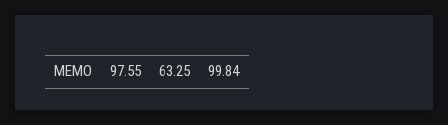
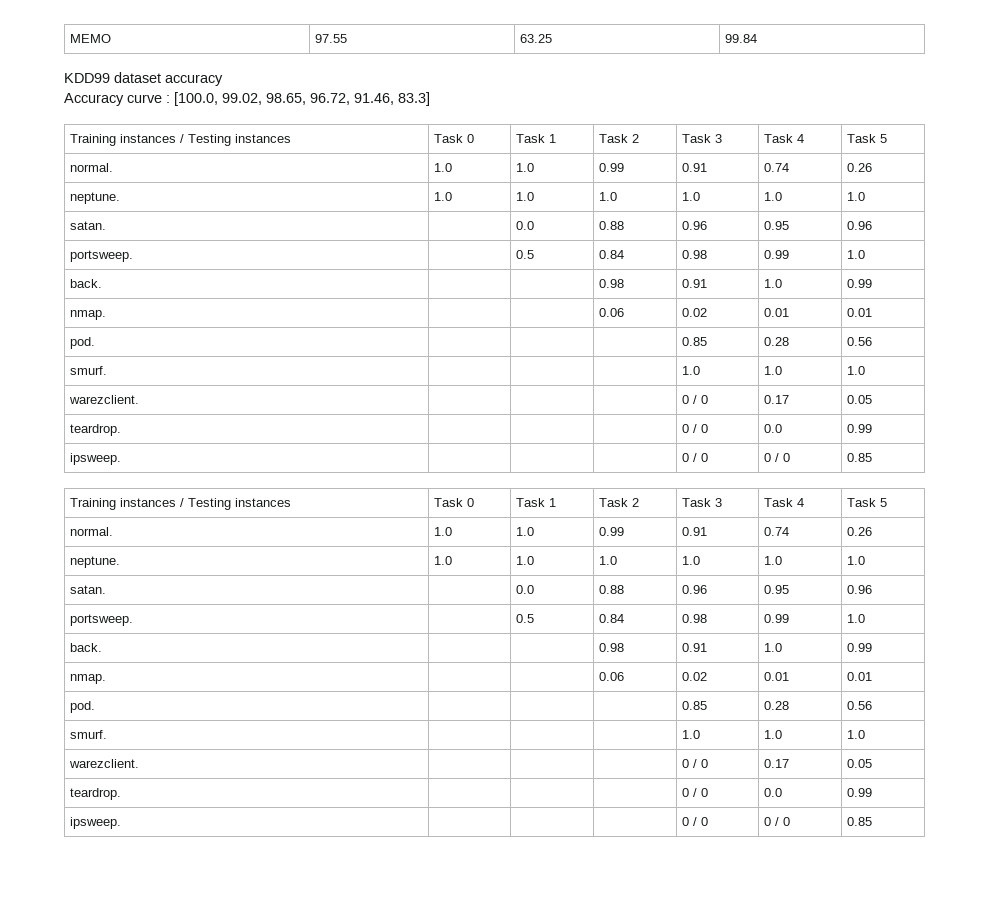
(240, 70) none -> [64,72,223,86] [64,92,430,106] [70,134,292,146] [434,134,475,143] [516,134,557,143] [599,134,640,143] [682,134,723,143] [764,134,805,143] [847,134,888,143] [70,163,114,172] [434,163,453,172] [516,163,535,172] [599,163,625,172] [682,163,708,172] [764,163,790,172] [847,163,873,172] [70,192,121,204] [434,192,453,201] [516,192,535,201] [599,192,618,201] [682,192,701,201] [764,192,783,201] [847,192,866,201] [70,221,107,230] [516,221,535,230] [599,221,625,230] [682,221,708,230] [764,221,790,230] [847,221,873,230] [70,250,134,262] [516,250,535,259] [599,250,625,259] [682,250,708,259] [764,250,790,259] [847,250,866,259] [70,279,103,288] [599,279,625,288] [682,279,708,288] [764,279,783,288] [847,279,873,288] [70,310,107,320] [599,308,625,317] [682,308,708,317] [764,308,790,317] [847,308,873,317] [70,337,96,349] [682,337,708,346] [764,337,790,346] [847,337,873,346] [70,366,108,375] [682,366,701,375] [764,366,783,375] [847,366,866,375] [69,395,140,404] [682,395,709,404] [764,395,790,404] [847,395,873,404] [70,424,122,436] [682,424,709,433] [764,424,783,433] [847,424,873,433] [70,453,122,465] [682,453,709,462] [764,453,791,462] [847,453,873,462] [70,498,292,510] [434,498,475,507] [516,498,557,507] [599,498,640,507] [682,498,723,507] [764,498,805,507] [847,498,888,507] [70,527,114,536] [434,527,453,536] [516,527,535,536] [599,527,625,536] [682,527,708,536] [764,527,790,536] [847,527,873,536] [70,556,121,568] [434,556,453,565] [516,556,535,565] [599,556,618,565] [682,556,701,565] [764,556,783,565] [847,556,866,565] [70,585,107,594] [516,585,535,594] [599,585,625,594] [682,585,708,594] [764,585,790,594] [847,585,873,594] [70,614,134,626] [516,614,535,623] [599,614,625,623] [682,614,708,623] [764,614,790,623] [847,614,866,623] [70,643,103,652] [599,643,625,652] [682,643,708,652] [764,643,783,652] [847,643,873,652] [70,674,107,684] [599,672,625,681] [682,672,708,681] [764,672,790,681] [847,672,873,681] [70,701,96,713] [682,701,708,710] [764,701,790,710] [847,701,873,710] [70,730,108,739] [682,730,701,739] [764,730,783,739] [847,730,866,739] [69,759,140,768] [682,759,709,768] [764,759,790,768] [847,759,873,768] [70,788,122,800] [682,788,709,797] [764,788,783,797] [847,788,873,797] [70,817,122,829] [682,817,709,826] [764,817,791,826] [847,817,873,826] // KDD99 dataset accuracy // Accuracy curve : [100.0, 99.02, 98.65, 96.72, 91.46, 83.3] // Training instances / Testing instances | Task 0 | Task 1 | Task 2 | Task 3 | Task 4 | Task 5 // normal. | 1.0 | 1.0 | 0.99 | 0.91 | 0.74 | 0.26 // neptune. | 1.0 | 1.0 | 1.0 | 1.0 | 1.0 | 1.0 // satan. | | 0.0 | 0.88 | 0.96 | 0.95 | 0.96 // portsweep. | | 0.5 | 0.84 | 0.98 | 0.99 | 1.0 // back. | | | 0.98 | 0.91 | 1.0 | 0.99 // nmap. | | | 0.06 | 0.02 | 0.01 | 0.01 // pod. | | | | 0.85 | 0.28 | 0.56 // smurf. | | | | 1.0 | 1.0 | 1.0 // warezclient. | | | | 0 / 0 | 0.17 | 0.05 // teardrop. | | | | 0 / 0 | 0.0 | 0.99 // ipsweep. | | | | 0 / 0 | 0 / 0 | 0.85 // Training instances / Testing instances | Task 0 | Task 1 | Task 2 | Task 3 | Task 4 | Task 5 // normal. | 1.0 | 1.0 | 0.99 | 0.91 | 0.74 | 0.26 // neptune. | 1.0 | 1.0 | 1.0 | 1.0 | 1.0 | 1.0 // satan. | | 0.0 | 0.88 | 0.96 | 0.95 | 0.96 // portsweep. | | 0.5 | 0.84 | 0.98 | 0.99 | 1.0 // back. | | | 0.98 | 0.91 | 1.0 | 0.99 // nmap. | | | 0.06 | 0.02 | 0.01 | 0.01 // pod. | | | | 0.85 | 0.28 | 0.56 // smurf. | | | | 1.0 | 1.0 | 1.0 // warezclient. | | | | 0 / 0 | 0.17 | 0.05 // teardrop. | | | | 0 / 0 | 0.0 | 0.99 // ipsweep. | | | | 0 / 0 | 0 / 0 | 0.85

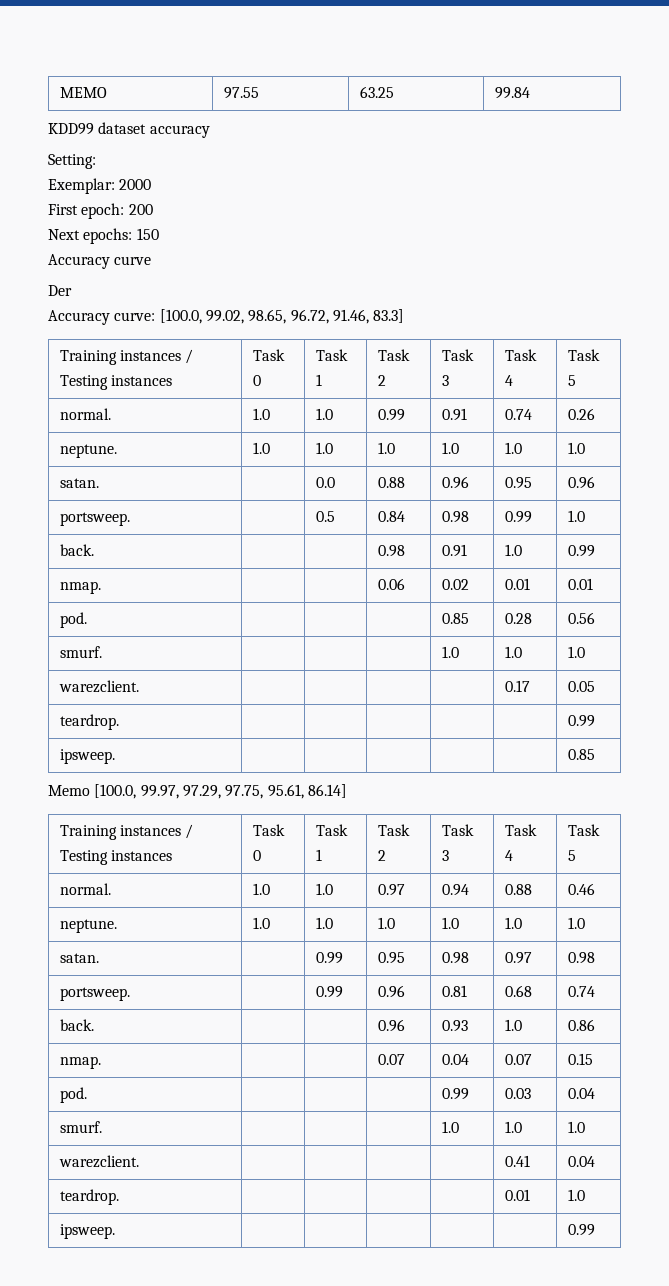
(223, 80) none -> [48,154,96,169] [48,178,152,194] [48,203,153,219] [48,228,159,244] // Setting: // Exemplar: 2000 // First epoch: 200 // Next epochs: 150
[166,95,170,103] : -> [48,285,72,296] [48,310,156,325] // Der // Accuracy curve:
[682,395,709,404] [764,395,790,404] [847,395,873,404] [70,424,122,436] [682,424,709,433] [764,424,783,433] [847,424,873,433] [70,453,122,465] [682,453,709,462] [764,453,791,462] [847,453,873,462] 0 / 0 | 0.17 | 0.05 // teardrop. | | | | 0 / 0 | 0.0 | 0.99 // ipsweep. | | | | 0 / 0 | 0 / 0 | 0.85 -> [504,680,530,692] [567,681,595,692] [59,714,119,730] [567,715,595,727] [59,749,115,764] [567,749,595,760] [48,784,347,799] | 0.17 | 0.05 // teardrop. | | | | | | 0.99 // ipsweep. | | | | | | 0.85 // Memo [100.0, 99.97, 97.29, 97.75, 95.61, 86.14]
[599,527,625,536] [682,527,708,536] [764,527,790,536] [847,527,873,536] [70,556,121,568] [434,556,453,565] [516,556,535,565] [599,556,618,565] [682,556,701,565] [764,556,783,565] [847,556,866,565] [70,585,107,594] [516,585,535,594] [599,585,625,594] [682,585,708,594] [764,585,790,594] [847,585,873,594] [70,614,134,626] [516,614,535,623] [599,614,625,623] [682,614,708,623] [764,614,790,623] [847,614,866,623] [70,643,103,652] [599,643,625,652] [682,643,708,652] [764,643,783,652] [847,643,873,652] [70,674,107,684] [599,672,625,681] [682,672,708,681] [764,672,790,681] [847,672,873,681] [70,701,96,713] [682,701,708,710] [764,701,790,710] [847,701,873,710] [70,730,108,739] [682,730,701,739] [764,730,783,739] [847,730,866,739] [69,759,140,768] [682,759,709,768] [764,759,790,768] [847,759,873,768] [70,788,122,800] [682,788,709,797] [764,788,783,797] [847,788,873,797] [70,817,122,829] [682,817,709,826] [764,817,791,826] [847,817,873,826] 0.99 | 0.91 | 0.74 | 0.26 // neptune. | 1.0 | 1.0 | 1.0 | 1.0 | 1.0 | 1.0 // satan. | | 0.0 | 0.88 | 0.96 | 0.95 | 0.96 // portsweep. | | 0.5 | 0.84 | 0.98 | 0.99 | 1.0 // back. | | | 0.98 | 0.91 | 1.0 | 0.99 // nmap. | | | 0.06 | 0.02 | 0.01 | 0.01 // pod. | | | | 0.85 | 0.28 | 0.56 // smurf. | | | | 1.0 | 1.0 | 1.0 // warezclient. | | | | 0 / 0 | 0.17 | 0.05 // teardrop. | | | | 0 / 0 | 0.0 | 0.99 // ipsweep. | | | | 0 / 0 | 0 / 0 | 0.85 -> [377,884,405,896] [441,884,469,896] [504,884,532,895] [567,883,595,895] [59,919,117,933] [252,917,270,929] [315,917,333,929] [377,917,395,929] [441,917,459,929] [504,917,522,929] [567,917,585,929] [59,953,99,963] [315,952,343,964] [377,952,405,964] [441,952,469,964] [504,952,532,964] [567,952,595,964] [59,987,130,1001] [315,986,343,998] [377,985,405,998] [441,985,467,997] [504,985,532,997] [567,986,595,997] [59,1019,94,1031] [377,1019,405,1032] [441,1020,468,1032] [504,1019,522,1031] [567,1019,595,1031] [59,1056,101,1069] [377,1054,405,1065] [441,1054,469,1065] [504,1054,532,1065] [567,1053,593,1065] [59,1087,87,1103] [441,1088,469,1100] [504,1088,531,1099] [567,1088,595,1099] [59,1121,102,1133] [441,1121,459,1133] [504,1121,522,1133] [567,1121,585,1133] [58,1155,139,1168] [504,1155,530,1167] [567,1156,595,1167] [59,1189,119,1205] [504,1189,530,1201] [567,1189,585,1201] [59,1224,115,1239] [567,1224,595,1236] 0.97 | 0.94 | 0.88 | 0.46 // neptune. | 1.0 | 1.0 | 1.0 | 1.0 | 1.0 | 1.0 // satan. | | 0.99 | 0.95 | 0.98 | 0.97 | 0.98 // portsweep. | | 0.99 | 0.96 | 0.81 | 0.68 | 0.74 // back. | | | 0.96 | 0.93 | 1.0 | 0.86 // nmap. | | | 0.07 | 0.04 | 0.07 | 0.15 // pod. | | | | 0.99 | 0.03 | 0.04 // smurf. | | | | 1.0 | 1.0 | 1.0 // warezclient. | | | | | 0.41 | 0.04 // teardrop. | | | | | 0.01 | 1.0 // ipsweep. | | | | | | 0.99

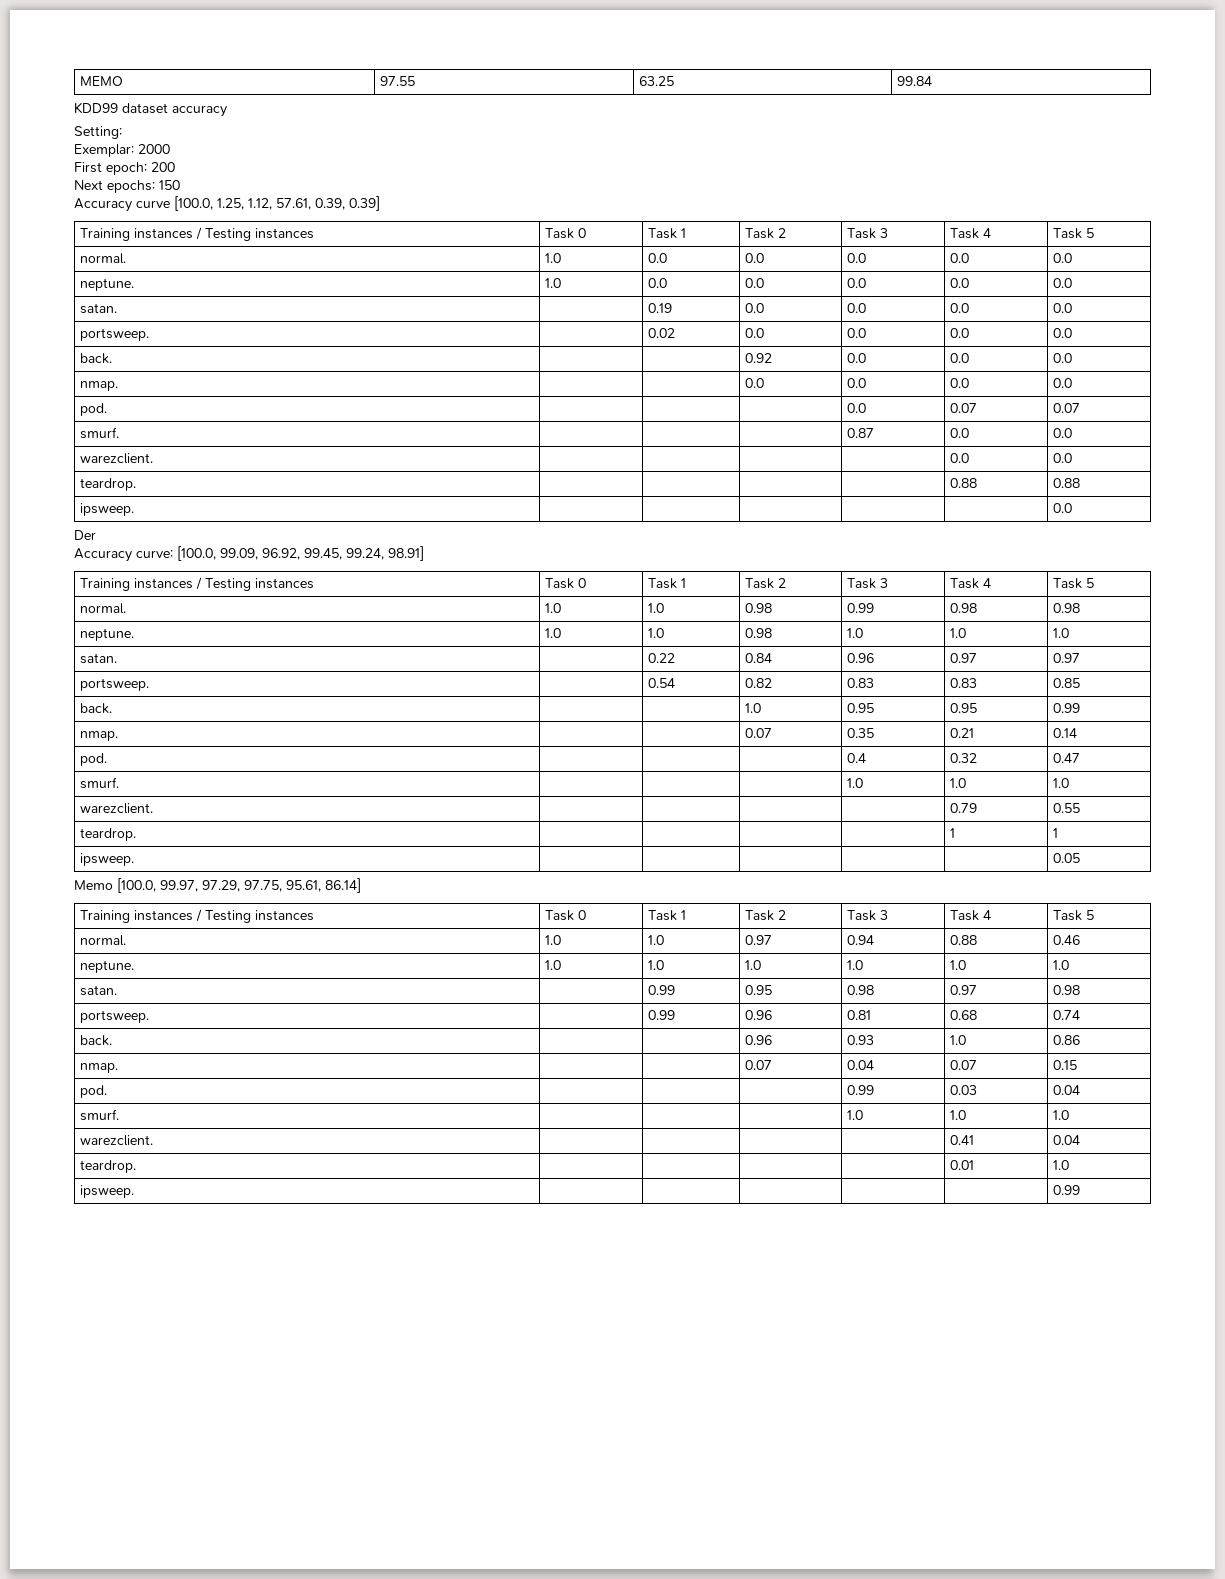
(152, 260) none -> [174,196,380,211] [80,227,315,241] [545,228,587,239] [648,228,687,239] [745,228,787,239] [847,228,889,239] [950,228,992,239] [1053,228,1095,239] [80,253,127,264] [545,253,562,263] [648,253,668,263] [745,253,765,263] [847,253,867,263] [950,253,970,263] [1053,253,1073,263] [80,278,135,291] [545,278,562,288] [648,278,668,288] [745,278,765,288] [847,278,867,288] [950,278,970,288] [1053,278,1073,288] [80,303,118,314] [648,303,673,313] [745,303,765,313] [847,303,867,313] [950,303,970,313] [1053,303,1073,313] [80,328,150,341] [648,328,676,338] [745,328,765,338] [847,328,867,338] [950,328,970,338] [1053,328,1073,338] [80,353,113,364] [745,353,773,363] [847,353,867,363] [950,353,970,363] [1053,353,1073,363] [80,381,119,391] [745,378,765,388] [847,378,867,388] [950,378,970,388] [1053,378,1073,388] [80,403,108,416] [847,403,867,413] [950,403,978,413] [1053,403,1081,413] [80,427,120,439] [847,428,875,438] [950,428,970,438] [1053,428,1073,438] [80,453,154,464] [950,453,970,463] [1053,453,1073,463] [80,478,137,491] [950,478,978,488] [1053,478,1081,488] [80,503,135,516] [1053,503,1073,513] [100.0, 1.25, 1.12, 57.61, 0.39, 0.39] // Training instances / Testing instances | Task 0 | Task 1 | Task 2 | Task 3 | Task 4 | Task 5 // normal. | 1.0 | 0.0 | 0.0 | 0.0 | 0.0 | 0.0 // neptune. | 1.0 | 0.0 | 0.0 | 0.0 | 0.0 | 0.0 // satan. | | 0.19 | 0.0 | 0.0 | 0.0 | 0.0 // portsweep. | | 0.02 | 0.0 | 0.0 | 0.0 | 0.0 // back. | | | 0.92 | 0.0 | 0.0 | 0.0 // nmap. | | | 0.0 | 0.0 | 0.0 | 0.0 // pod. | | | | 0.0 | 0.07 | 0.07 // smurf. | | | | 0.87 | 0.0 | 0.0 // warezclient. | | | | | 0.0 | 0.0 // teardrop. | | | | | 0.88 | 0.88 // ipsweep. | | | | | | 0.0
[205,309,405,324] 99.02, 98.65, 96.72, 91.46, 83.3] -> [220,546,424,561] 99.09, 96.92, 99.45, 99.24, 98.91]
[377,409,405,421] [441,408,467,421] [504,409,532,420] [567,408,595,420] [59,444,117,458] [252,442,270,454] [315,442,333,454] [377,442,395,454] [441,442,459,454] [504,442,522,454] [567,442,585,454] [59,478,99,488] [315,477,335,488] [377,477,405,488] [441,476,469,489] [504,477,532,489] [567,476,595,489] [59,512,130,526] [315,511,335,522] [377,511,405,522] [441,511,469,523] [504,511,532,523] [567,510,585,522] [59,544,94,556] [377,545,405,557] [441,544,467,557] [504,544,522,556] [567,545,595,557] [59,581,101,594] [377,578,405,590] [441,579,469,590] [504,578,530,590] [567,578,593,590] [59,612,87,628] [441,613,469,624] [504,613,532,624] [567,612,595,624] [59,646,102,658] [441,646,459,658] [504,646,522,658] [567,646,585,658] [58,680,139,693] [504,680,530,692] [567,681,595,692] [59,714,119,730] [567,715,595,727] [59,749,115,764] [567,749,595,760] | 0.99 | 0.91 | 0.74 | 0.26 // neptune. | 1.0 | 1.0 | 1.0 | 1.0 | 1.0 | 1.0 // satan. | | 0.0 | 0.88 | 0.96 | 0.95 | 0.96 // portsweep. | | 0.5 | 0.84 | 0.98 | 0.99 | 1.0 // back. | | | 0.98 | 0.91 | 1.0 | 0.99 // nmap. | | | 0.06 | 0.02 | 0.01 | 0.01 // pod. | | | | 0.85 | 0.28 | 0.56 // smurf. | | | | 1.0 | 1.0 | 1.0 // warezclient. | | | | | 0.17 | 0.05 // teardrop. | | | | | | 0.99 // ipsweep. | | | | | | 0.85 -> [745,603,773,613] [847,603,875,613] [950,603,978,613] [1053,603,1081,613] [80,628,135,641] [545,628,562,638] [648,628,665,638] [745,628,773,638] [847,628,864,638] [950,628,967,638] [1053,628,1070,638] [80,653,118,664] [648,653,676,663] [745,653,773,663] [847,653,875,663] [950,653,978,663] [1053,653,1081,663] [80,678,150,691] [648,678,676,688] [745,678,773,688] [847,678,875,688] [950,678,978,688] [1053,678,1081,688] [80,703,113,714] [745,703,762,713] [847,703,875,713] [950,703,978,713] [1053,703,1081,713] [80,731,119,741] [745,728,773,738] [847,728,875,738] [950,728,975,738] [1053,728,1078,738] [80,753,108,766] [847,753,867,763] [950,753,978,763] [1053,753,1081,763] [80,777,120,789] [847,778,864,788] [950,778,967,788] [1053,778,1070,788] [80,803,154,814] [950,803,978,813] [1053,803,1081,813] [80,828,137,841] [950,828,956,838] [1053,828,1059,838] [80,853,135,866] [1053,853,1081,863] | 0.98 | 0.99 | 0.98 | 0.98 // neptune. | 1.0 | 1.0 | 0.98 | 1.0 | 1.0 | 1.0 // satan. | | 0.22 | 0.84 | 0.96 | 0.97 | 0.97 // portsweep. | | 0.54 | 0.82 | 0.83 | 0.83 | 0.85 // back. | | | 1.0 | 0.95 | 0.95 | 0.99 // nmap. | | | 0.07 | 0.35 | 0.21 | 0.14 // pod. | | | | 0.4 | 0.32 | 0.47 // smurf. | | | | 1.0 | 1.0 | 1.0 // warezclient. | | | | | 0.79 | 0.55 // teardrop. | | | | | 1 | 1 // ipsweep. | | | | | | 0.05

